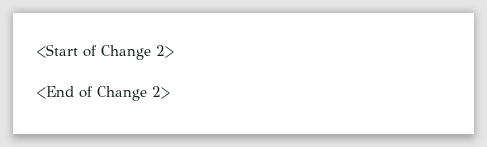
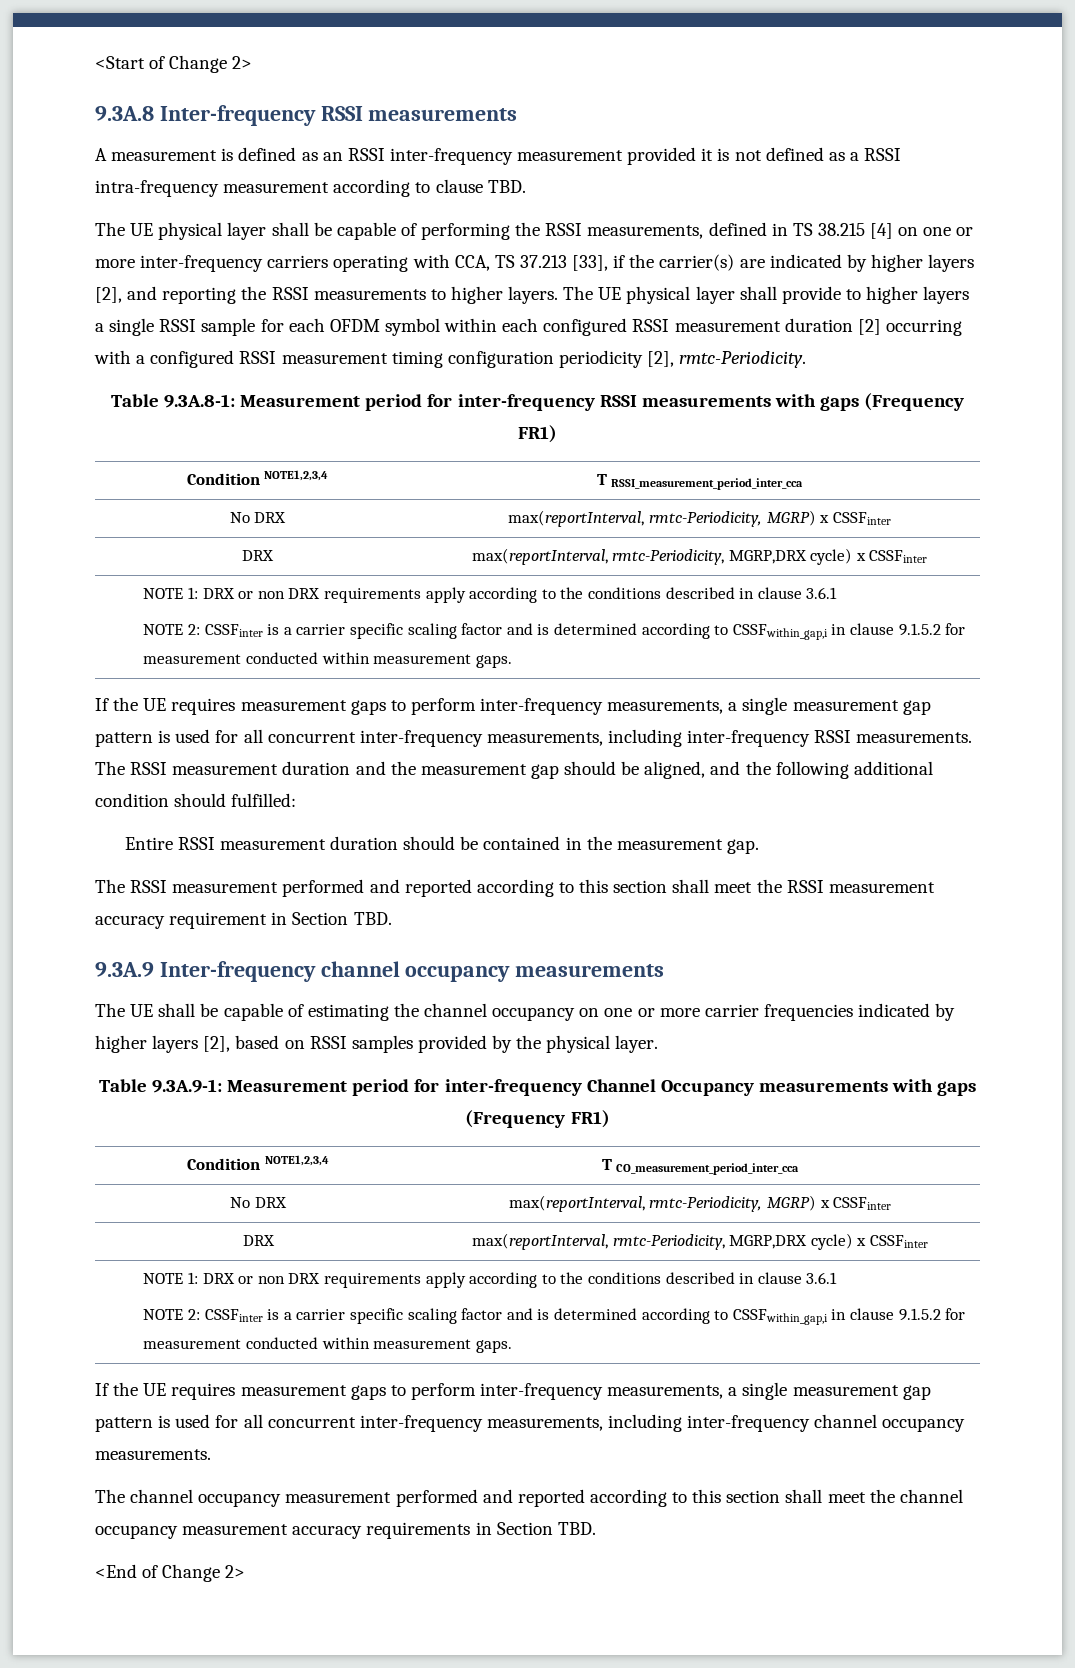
(174, 51) none -> [95,105,518,126] [95,147,902,165] [95,179,526,197] [95,222,974,240] [95,254,975,272] [95,286,970,304] [95,318,962,336] [94,350,807,368] [110,393,965,411] [518,425,557,443] [186,470,329,485] [596,474,804,490] [229,512,287,523] [508,510,891,527] [242,550,274,561] [471,548,928,565] [143,587,838,603] [143,623,966,640] [143,652,512,668] [95,697,931,715] [95,729,973,747] [95,761,933,779] [95,793,297,807] [124,836,759,854] [95,879,935,897] [95,912,392,929] [95,961,665,982] [95,1003,956,1021] [95,1035,659,1053] [98,1079,977,1096] [465,1110,610,1128] [187,1155,329,1170] [601,1159,800,1175] [230,1197,287,1208] [508,1195,892,1212] [242,1235,275,1246] [472,1233,928,1250] [143,1272,838,1288] [143,1308,966,1325] [143,1337,512,1353] [95,1382,931,1400] [95,1414,966,1432] [95,1449,211,1460] [95,1489,963,1507] [95,1522,596,1539] // 9.3A.8 Inter-frequency RSSI measurements // A measurement is defined as an RSSI inter-frequency measurement provided it is not defined as a RSSI intra-frequency measurement according to clause TBD. // The UE physical layer shall be capable of performing the RSSI measurements, defined in TS 38.215 [4] on one or more inter-frequency carriers operating with CCA, TS 37.213 [33], if the carrier(s) are indicated by higher layers [2], and reporting the RSSI measurements to higher layers. The UE physical layer shall provide to higher layers a single RSSI sample for each OFDM symbol within each configured RSSI measurement duration [2] occurring with a configured RSSI measurement timing configuration periodicity [2], rmtc-Periodicity. // Table 9.3A.8-1: Measurement period for inter-frequency RSSI measurements with gaps (Frequency FR1) // Condition NOTE1,2,3,4 | T RSSI_measurement_period_inter_cca // No DRX | max(reportInterval, rmtc-Periodicity, MGRP) x CSSFinter // DRX | max(reportInterval, rmtc-Periodicity, MGRP,DRX cycle) x CSSFinter // NOTE 1: DRX or non DRX requirements apply according to the conditions described in clause 3.6.1 // NOTE 2: CSSFinter is a carrier specific scaling factor and is determined according to CSSFwithin_gap,i in clause 9.1.5.2 for measurement conducted within measurement gaps. // If the UE requires measurement gaps to perform inter-frequency measurements, a single measurement gap pattern is used for all concurrent inter-frequency measurements, including inter-frequency RSSI measurements. The RSSI measurement duration and the measurement gap should be aligned, and the following additional condition should fulfilled: // Entire RSSI measurement duration should be contained in the measurement gap. // The RSSI measurement performed and reported according to this section shall meet the RSSI measurement accuracy requirement in Section TBD. // 9.3A.9 Inter-frequency channel occupancy measurements // The UE shall be capable of estimating the channel occupancy on one or more carrier frequencies indicated by higher layers [2], based on RSSI samples provided by the physical layer. // Table 9.3A.9-1: Measurement period for inter-frequency Channel Occupancy measurements with gaps (Frequency FR1) // Condition NOTE1,2,3,4 | T CO_measurement_period_inter_cca // No DRX | max(reportInterval, rmtc-Periodicity, MGRP) x CSSFinter // DRX | max(reportInterval, rmtc-Periodicity, MGRP,DRX cycle) x CSSFinter // NOTE 1: DRX or non DRX requirements apply according to the conditions described in clause 3.6.1 // NOTE 2: CSSFinter is a carrier specific scaling factor and is determined according to CSSFwithin_gap,i in clause 9.1.5.2 for measurement conducted within measurement gaps. // If the UE requires measurement gaps to perform inter-frequency measurements, a single measurement gap pattern is used for all concurrent inter-frequency measurements, including inter-frequency channel occupancy measurements. // The channel occupancy measurement performed and reported according to this section shall meet the channel occupancy measurement accuracy requirements in Section TBD.

